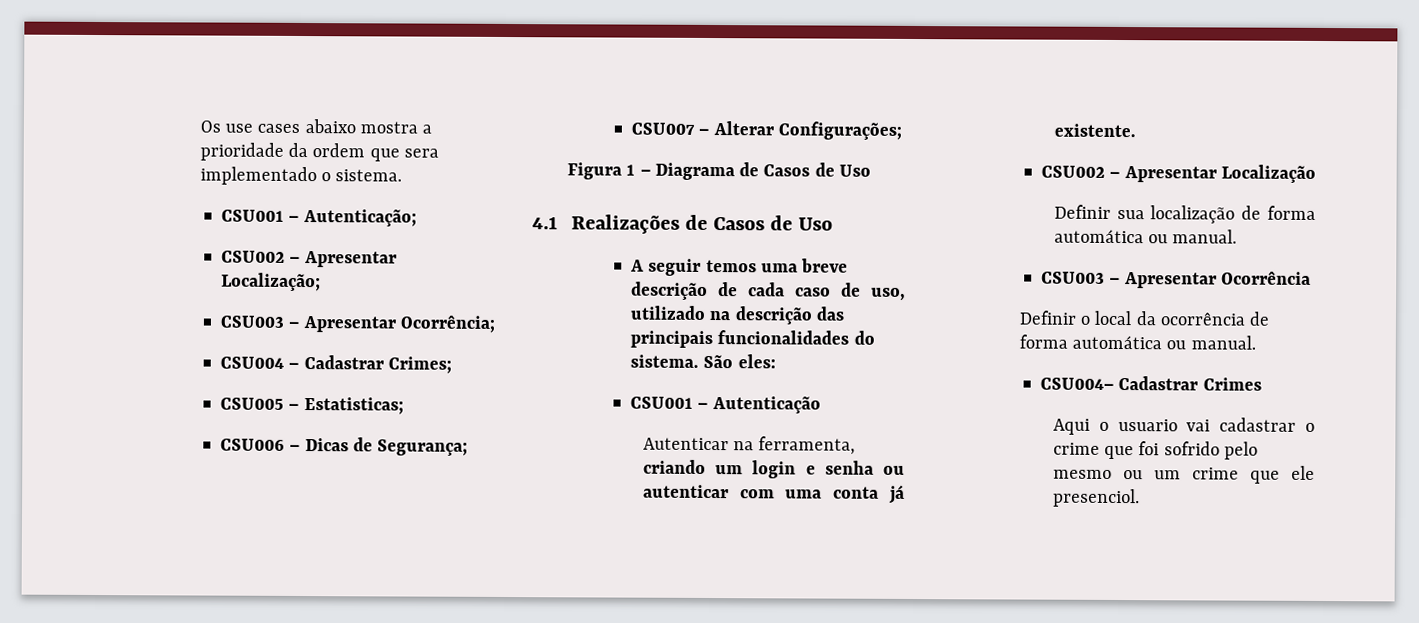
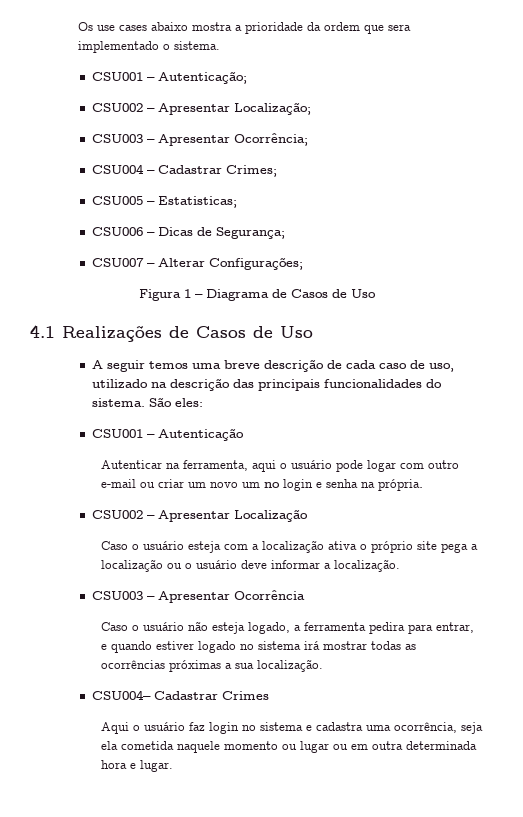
[642,459,905,479] [642,484,905,504] [1053,123,1136,138] [1041,164,1316,183] [1053,204,1316,224] [1053,229,1238,244] [1041,270,1311,289] [1018,310,1271,326] [1018,334,1256,350] criando um login e senha ou autenticar com uma conta já existente. // CSU002 – Apresentar Localização // Definir sua localização de forma automática ou manual. // CSU003 – Apresentar Ocorrência // Definir o local da ocorrência de forma automática ou manual. -> [252,460,460,472] [101,479,424,491] [91,509,308,522] [101,540,479,553] [101,559,401,572] [91,590,305,603] [101,621,475,634] [101,641,417,653] [101,659,324,672] aqui o usuário pode logar com outro e-mail ou criar um novo um no login e senha na própria. // CSU002 – Apresentar Localização // Caso o usuário esteja com a localização ativa o próprio site pega a localização ou o usuário deve informar a localização. // CSU003 – Apresentar Ocorrência // Caso o usuário não esteja logado, a ferramenta pedira para entrar, e quando estiver logado no sistema irá mostrar todas as ocorrências próximas a sua localização.
[1117,417,1315,432] [1052,441,1258,460] [1052,465,1315,484] [1052,488,1140,508] usuario vai cadastrar o crime que foi sofrido pelo mesmo ou um crime que ele presenciol. -> [144,722,484,734] [101,741,478,753] [101,760,174,772] usuário faz login no sistema e cadastra uma ocorrência, seja ela cometida naquele momento ou lugar ou em outra determinada hora e lugar.

